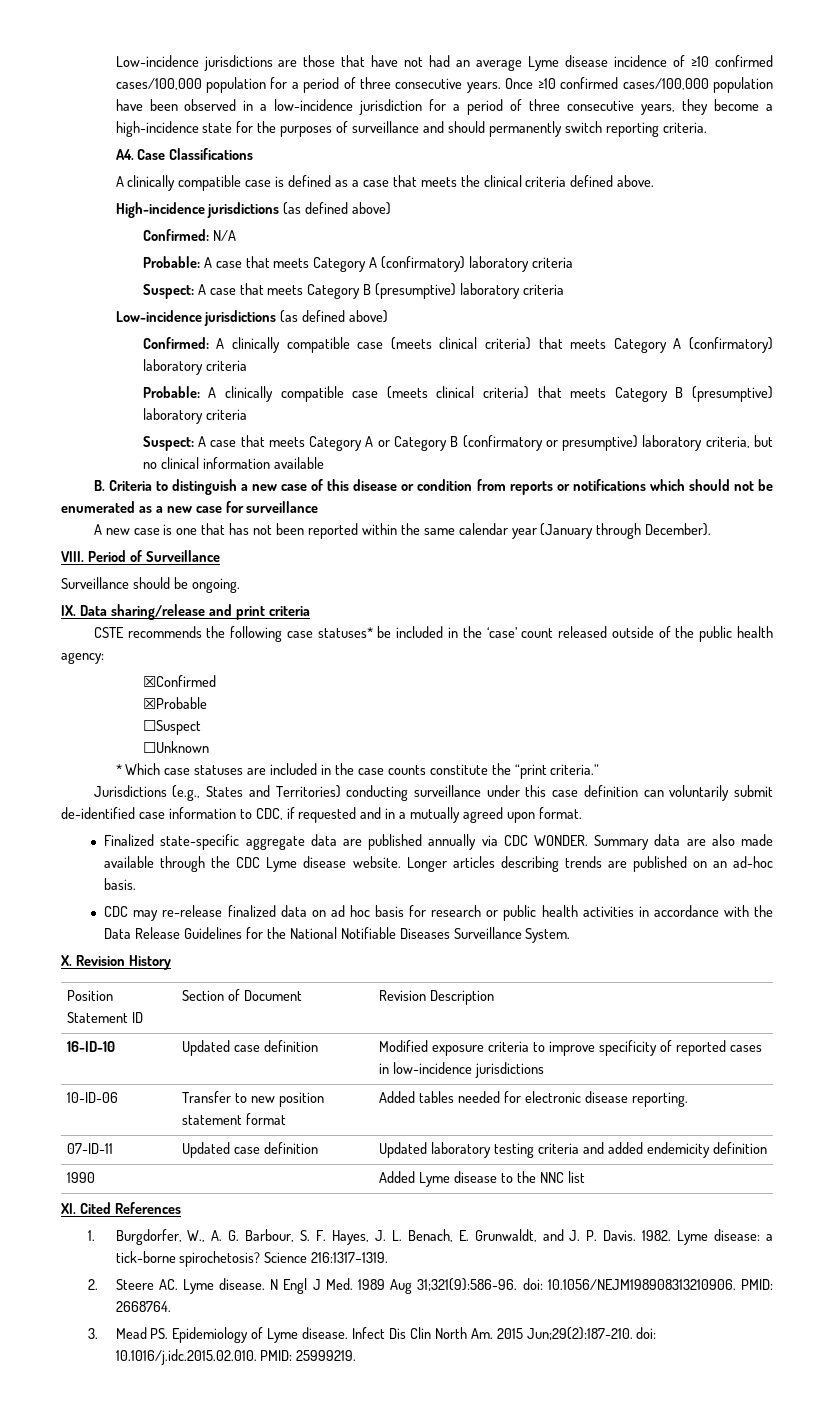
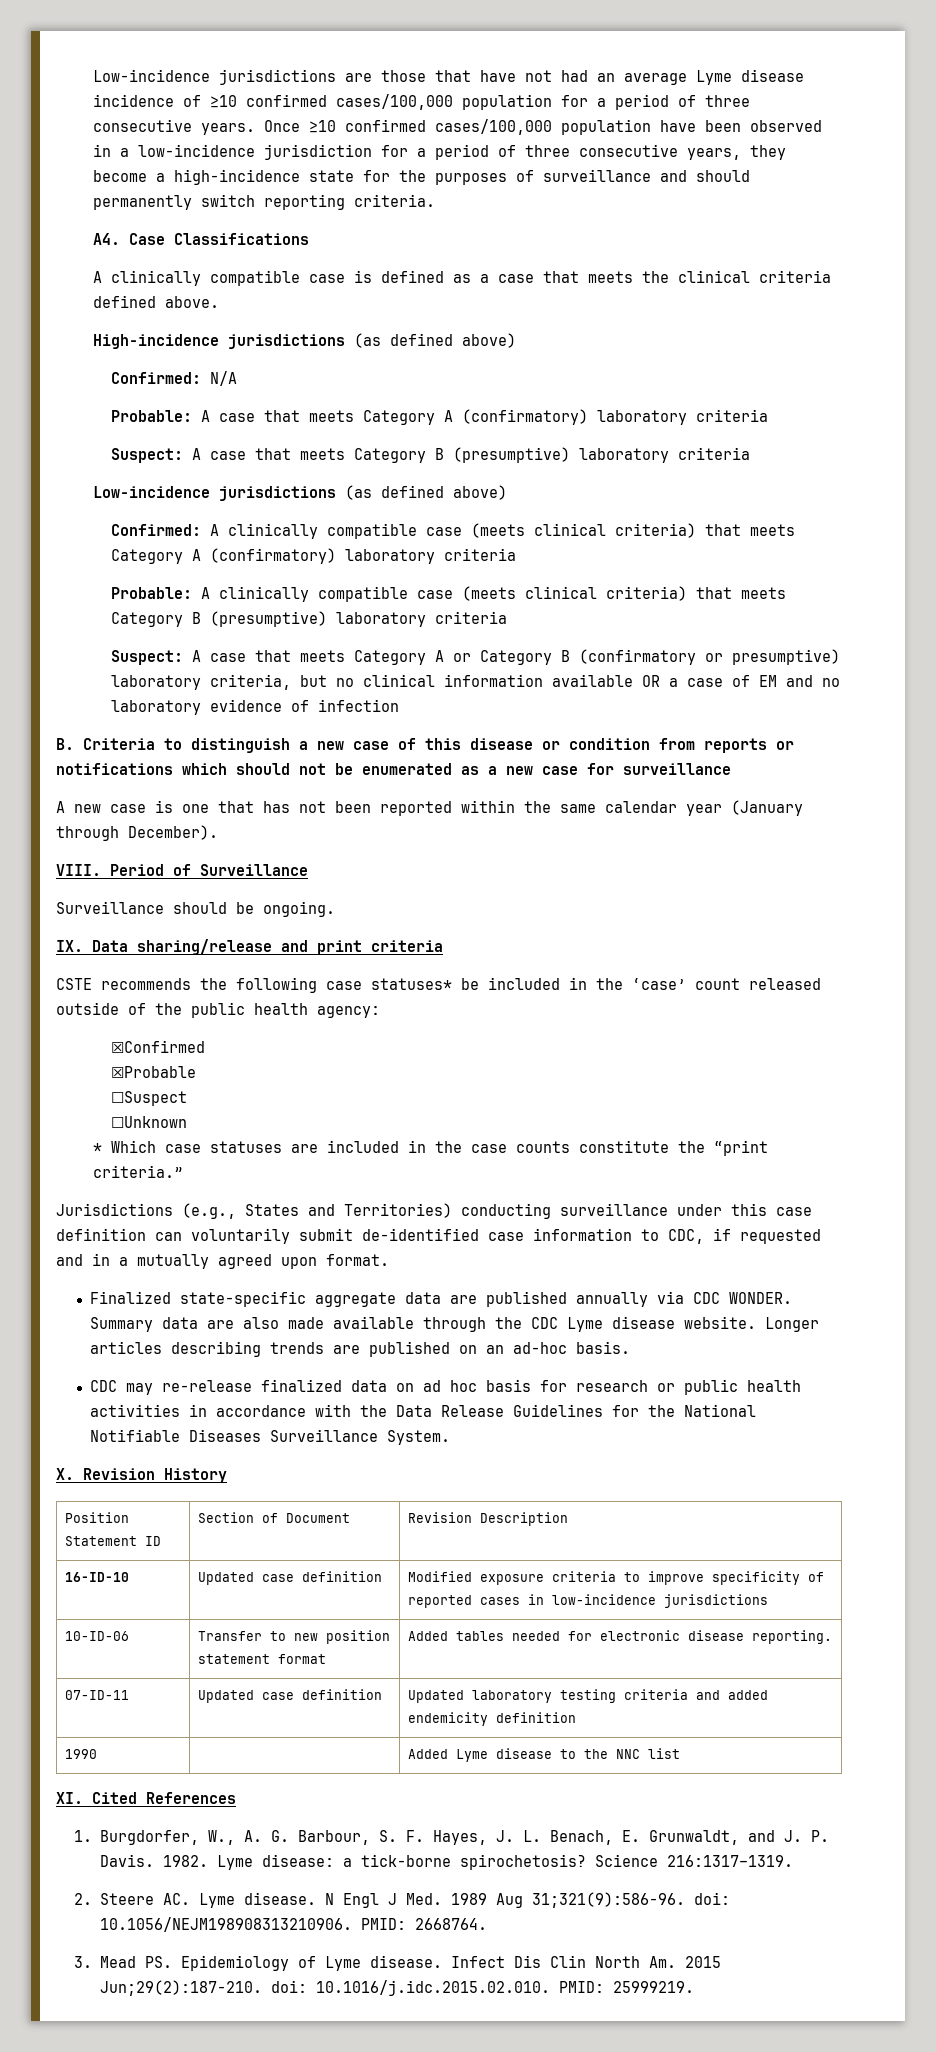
(324, 463) none -> [641,675,840,687] [110,699,399,715] OR a case of EM and no laboratory evidence of infection

